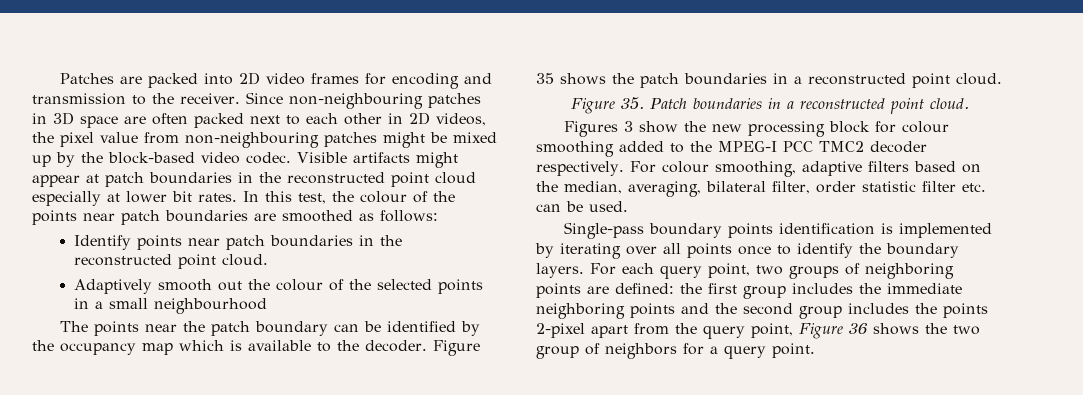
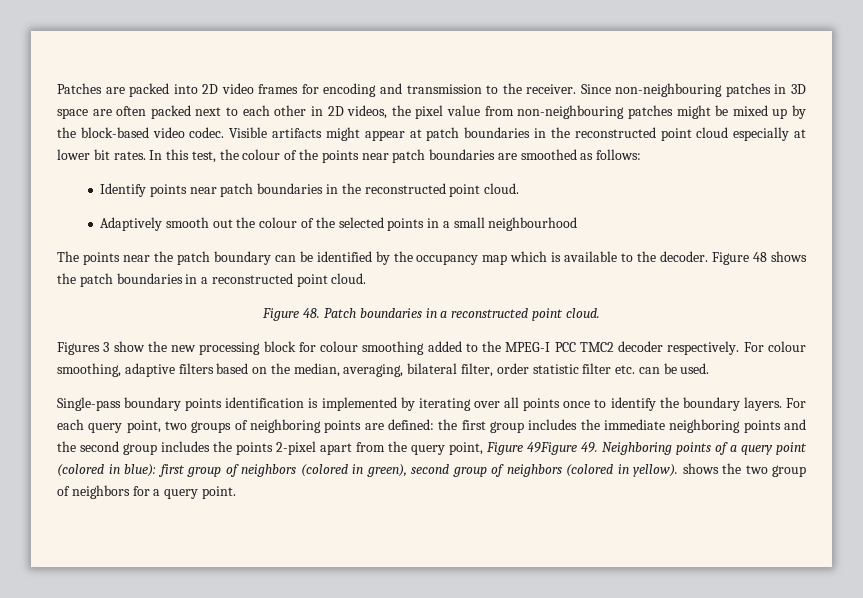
[536,73,554,84] 35 -> [753,252,768,262] 48
[620,97,644,110] 35. -> [303,308,321,318] 48.
[849,323,868,334] 36 -> [527,442,807,455] [57,464,678,477] 49Figure 49. Neighboring points of a query point (colored in blue): first group of neighbors (colored in green), second group of neighbors (colored in yellow).

